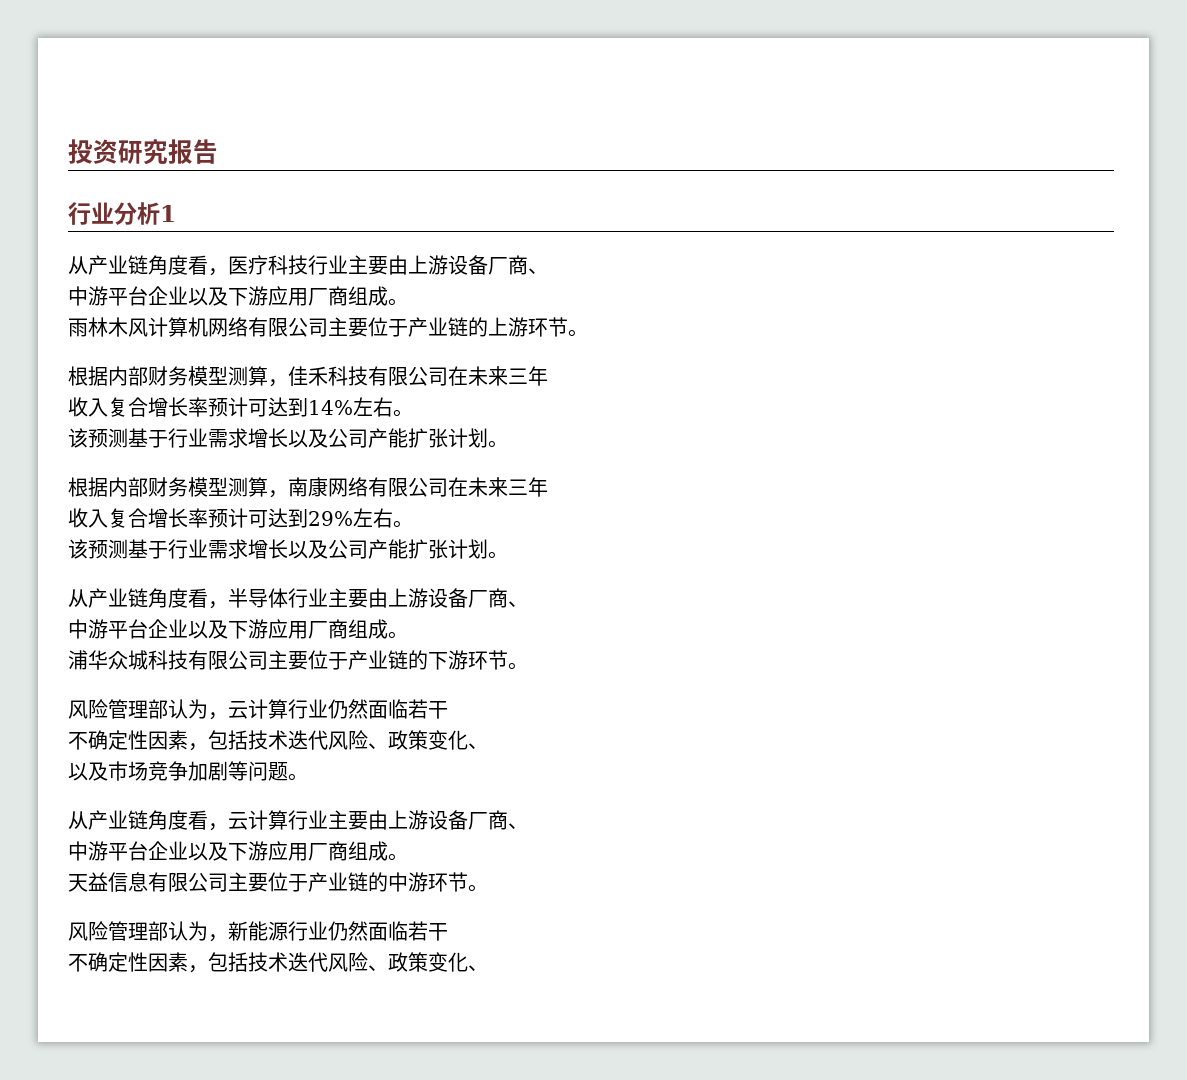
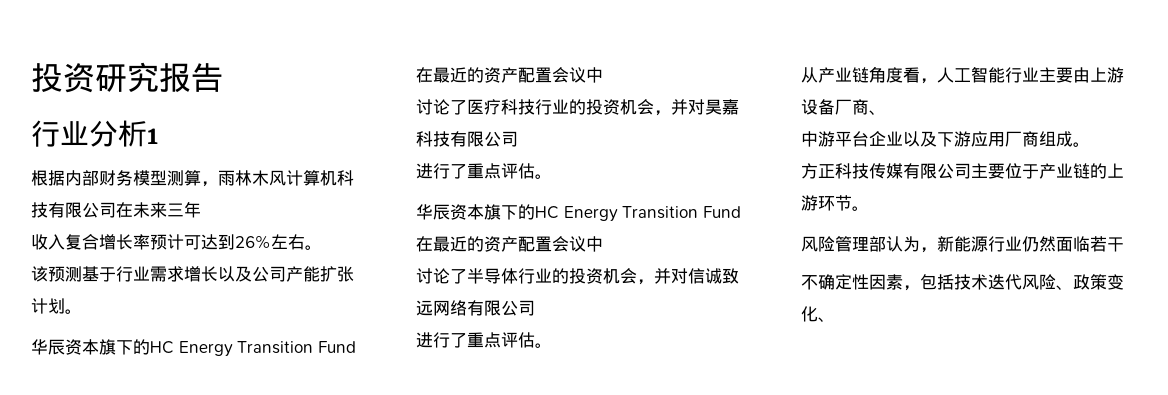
[68,255,308,276] // 从产业链角度看，医疗科技 -> [31,170,354,187] [31,201,201,218] [31,234,322,250] [31,266,354,282] [31,298,82,314] [31,339,356,357] [416,67,603,83] [416,99,739,116] [416,131,518,147] [416,163,552,179] [416,204,741,222] [416,236,603,252] [416,268,739,285] [416,300,535,316] [416,332,552,348] [801,66,1005,84] // 根据内部财务模型测算，雨林木风计算机科技有限公司在未来三年 // 收入复合增长率预计可达到26%左右。 // 该预测基于行业需求增长以及公司产能扩张计划。 // 华辰资本旗下的HC Energy Transition Fund在最近的资产配置会议中 // 讨论了医疗科技行业的投资机会，并对昊嘉科技有限公司 // 进行了重点评估。 // 华辰资本旗下的HC Energy Transition Fund在最近的资产配置会议中 // 讨论了半导体行业的投资机会，并对信诚致远网络有限公司 // 进行了重点评估。 // 从产业链角度看，人工智能
[68,317,248,337] 雨林木风计算机网络 -> [801,163,903,179] 方正科技传媒
[68,366,548,387] [68,397,413,417] [68,428,508,448] [68,477,548,498] [68,508,413,528] [68,539,508,559] [68,588,528,609] [68,619,408,639] [68,650,528,670] [68,699,448,720] [68,730,488,751] [68,761,308,781] [68,810,528,831] [68,841,408,861] [68,872,488,892] // 根据内部财务模型测算，佳禾科技有限公司在未来三年 // 收入复合增长率预计可达到14%左右。 // 该预测基于行业需求增长以及公司产能扩张计划。 // 根据内部财务模型测算，南康网络有限公司在未来三年 // 收入复合增长率预计可达到29%左右。 // 该预测基于行业需求增长以及公司产能扩张计划。 // 从产业链角度看，半导体行业主要由上游设备厂商、 // 中游平台企业以及下游应用厂商组成。 // 浦华众城科技有限公司主要位于产业链的下游环节。 // 风险管理部认为，云计算行业仍然面临若干 // 不确定性因素，包括技术迭代风险、政策变化、 // 以及市场竞争加剧等问题。 // 从产业链角度看，云计算行业主要由上游设备厂商、 // 中游平台企业以及下游应用厂商组成。 // 天益信息有限公司主要位于产业链的中游环节。 -> (869, 208) none

